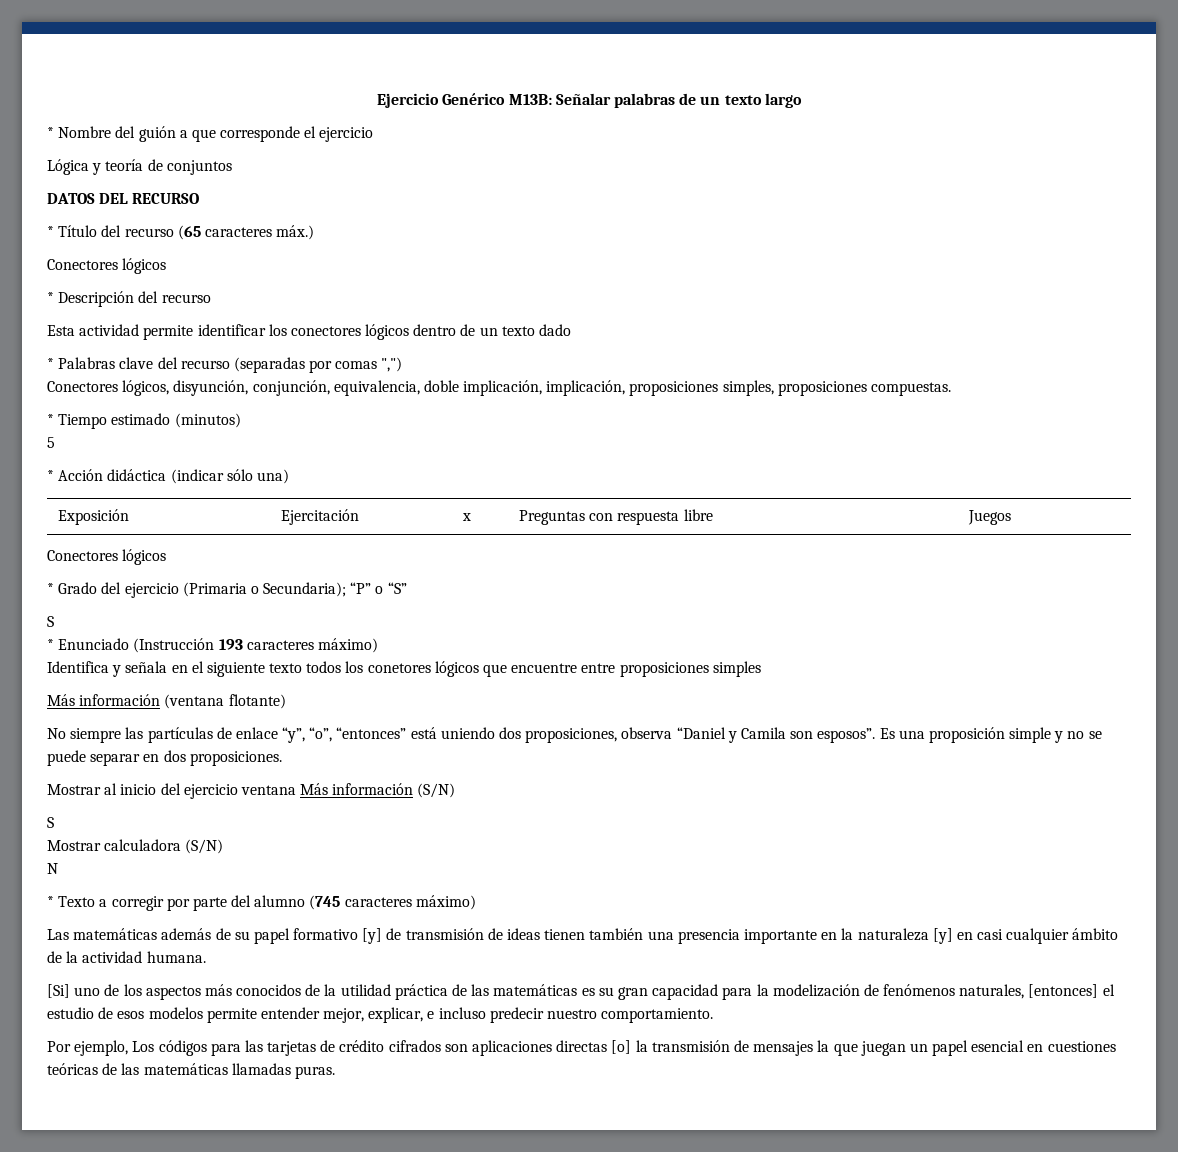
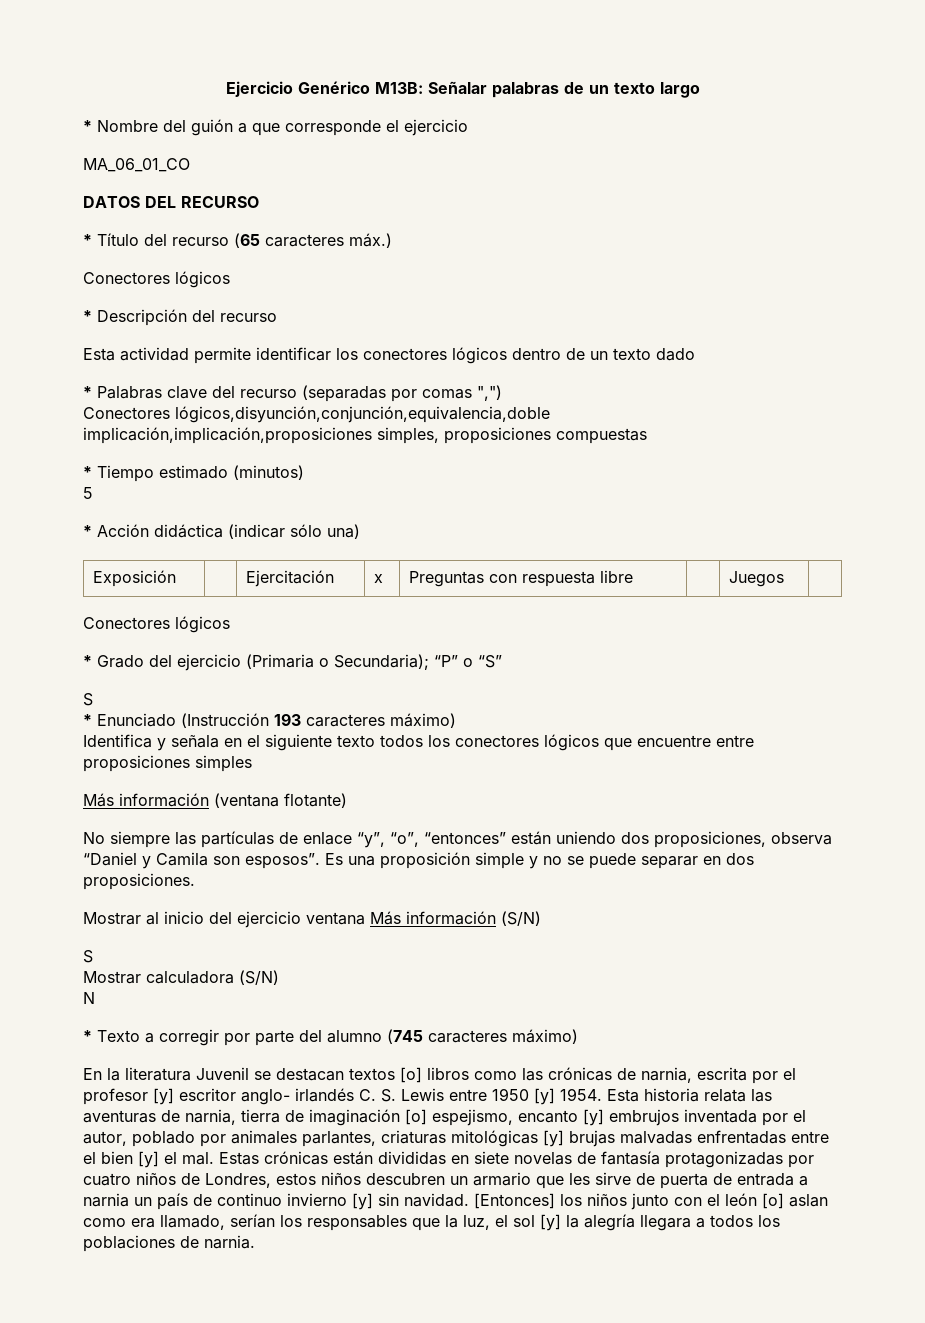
[47,159,232,175] Lógica y teoría de conjuntos -> [83,158,190,172] MA_06_01_CO
[122,380,719,396] lógicos, disyunción, conjunción, equivalencia, doble implicación, implicación, proposiciones -> [175,406,550,423] [83,427,372,444] lógicos,disyunción,conjunción,equivalencia,doble implicación,implicación,proposiciones
[871,382,952,396] compuestas. -> [556,428,647,444] compuestas
[367,663,431,673] conetores -> [455,735,539,747] conectores
[410,727,437,739] está -> [511,831,551,845] están
[47,928,1119,944] [47,951,206,963] [47,984,1115,1000] [47,1007,714,1023] [47,1040,1116,1056] [47,1063,335,1079] Las matemáticas además de su papel formativo [y] de transmisión de ideas tienen también una presencia importante en la naturaleza [y] en casi cualquier ámbito de la actividad humana. // [Si] uno de los aspectos más conocidos de la utilidad práctica de las matemáticas es su gran capacidad para la modelización de fenómenos naturales, [entonces] el estudio de esos modelos permite entender mejor, explicar, e incluso predecir nuestro comportamiento. // Por ejemplo, Los códigos para las tarjetas de crédito cifrados son aplicaciones directas [o] la transmisión de mensajes la que juegan un papel esencial en cuestiones teóricas de las matemáticas llamadas puras. -> [83,1067,796,1084] [83,1088,772,1105] [83,1109,806,1126] [83,1130,829,1147] [83,1151,814,1168] [83,1172,808,1189] [83,1193,828,1210] [83,1214,780,1231] [83,1235,255,1252] En la literatura Juvenil se destacan textos [o] libros como las crónicas de narnia, escrita por el profesor [y] escritor anglo- irlandés C. S. Lewis entre 1950 [y] 1954. Esta historia relata las aventuras de narnia, tierra de imaginación [o] espejismo, encanto [y] embrujos inventada por el autor, poblado por animales parlantes, criaturas mitológicas [y] brujas malvadas enfrentadas entre el bien [y] el mal. Estas crónicas están divididas en siete novelas de fantasía protagonizadas por cuatro niños de Londres, estos niños descubren un armario que les sirve de puerta de entrada a narnia un país de continuo invierno [y] sin navidad. [Entonces] los niños junto con el león [o] aslan como era llamado, serían los responsables que la luz, el sol [y] la alegría llegara a todos los poblaciones de narnia.

